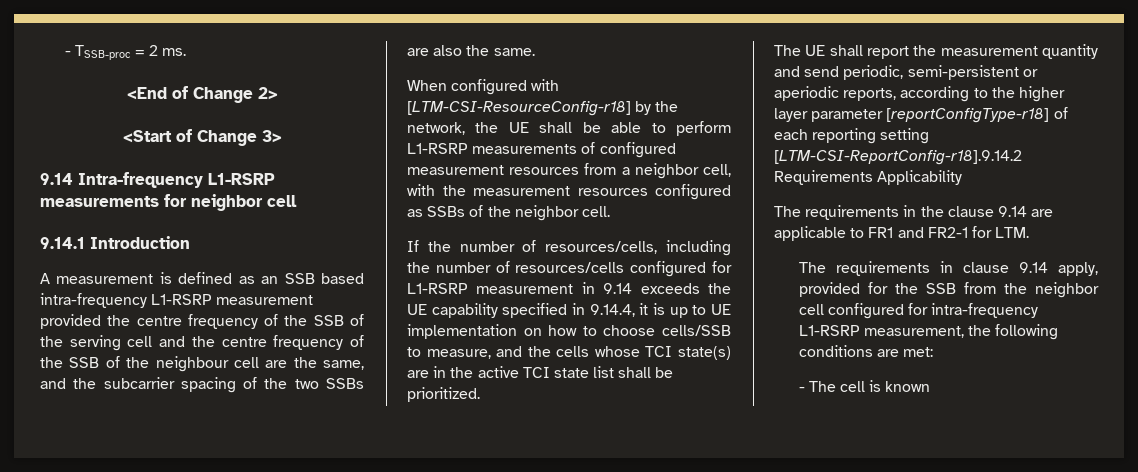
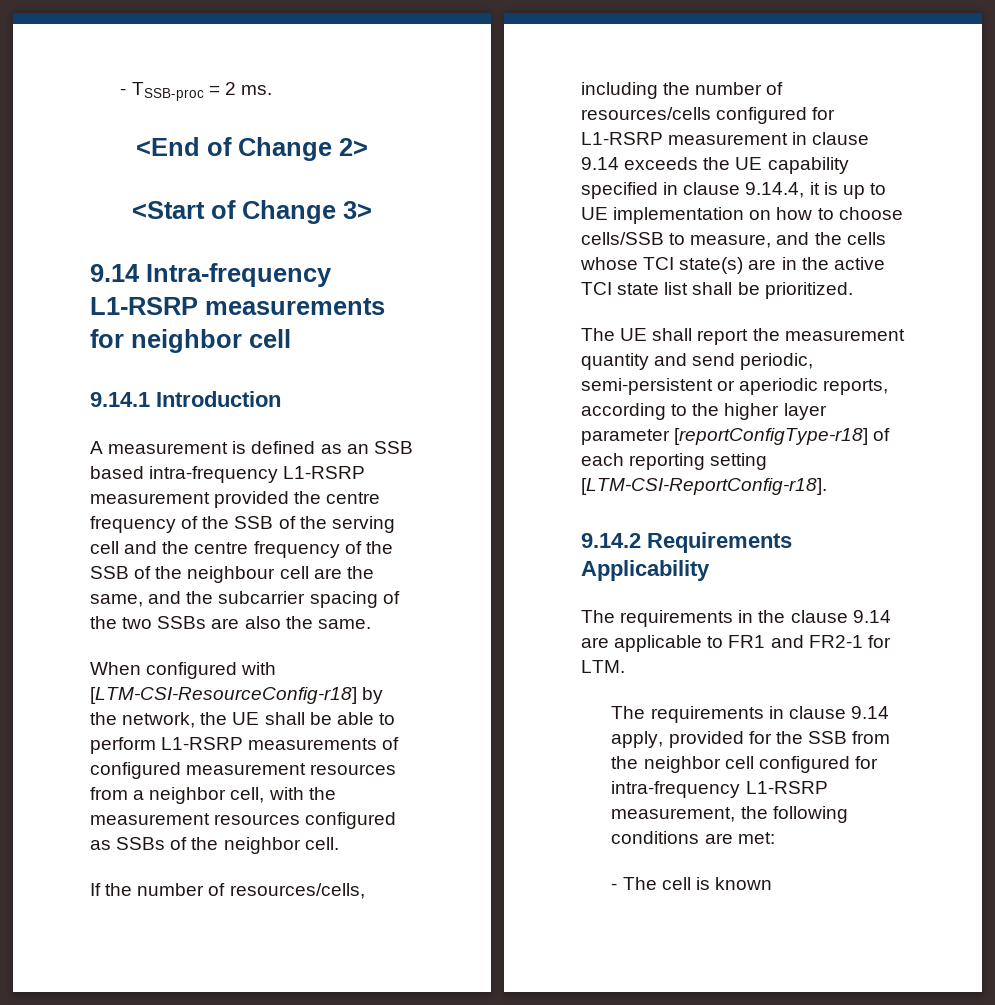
(595, 288) none -> [812,132,870,145] clause
(585, 309) none -> [683,182,741,195] clause
[774,150,1022,165] [LTM-CSI-ReportConfig-r18].9.14.2 -> [581,478,827,495] [581,533,641,548] [LTM-CSI-ReportConfig-r18]. // 9.14.2

